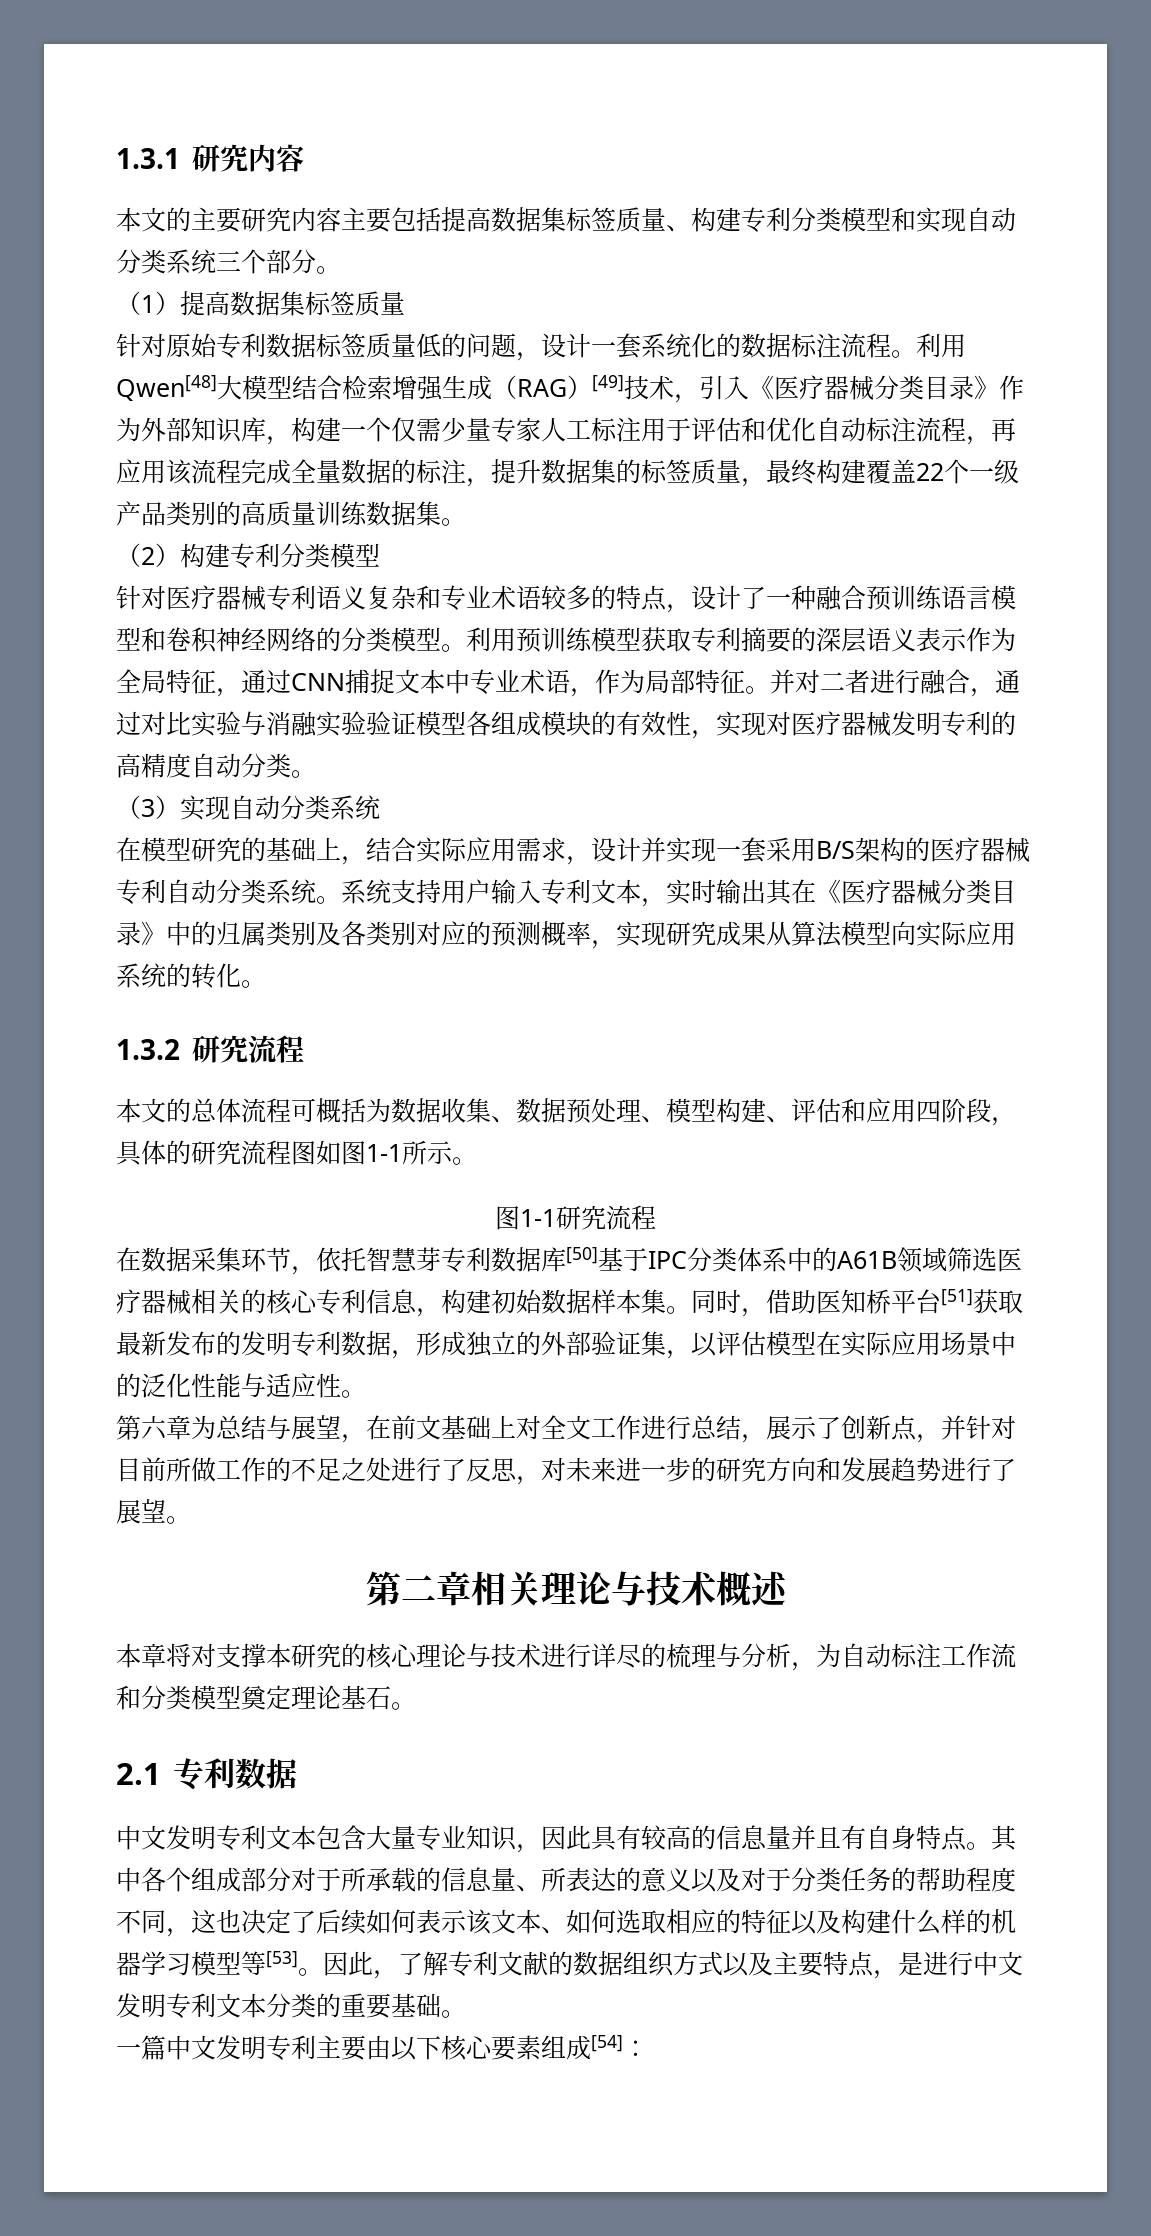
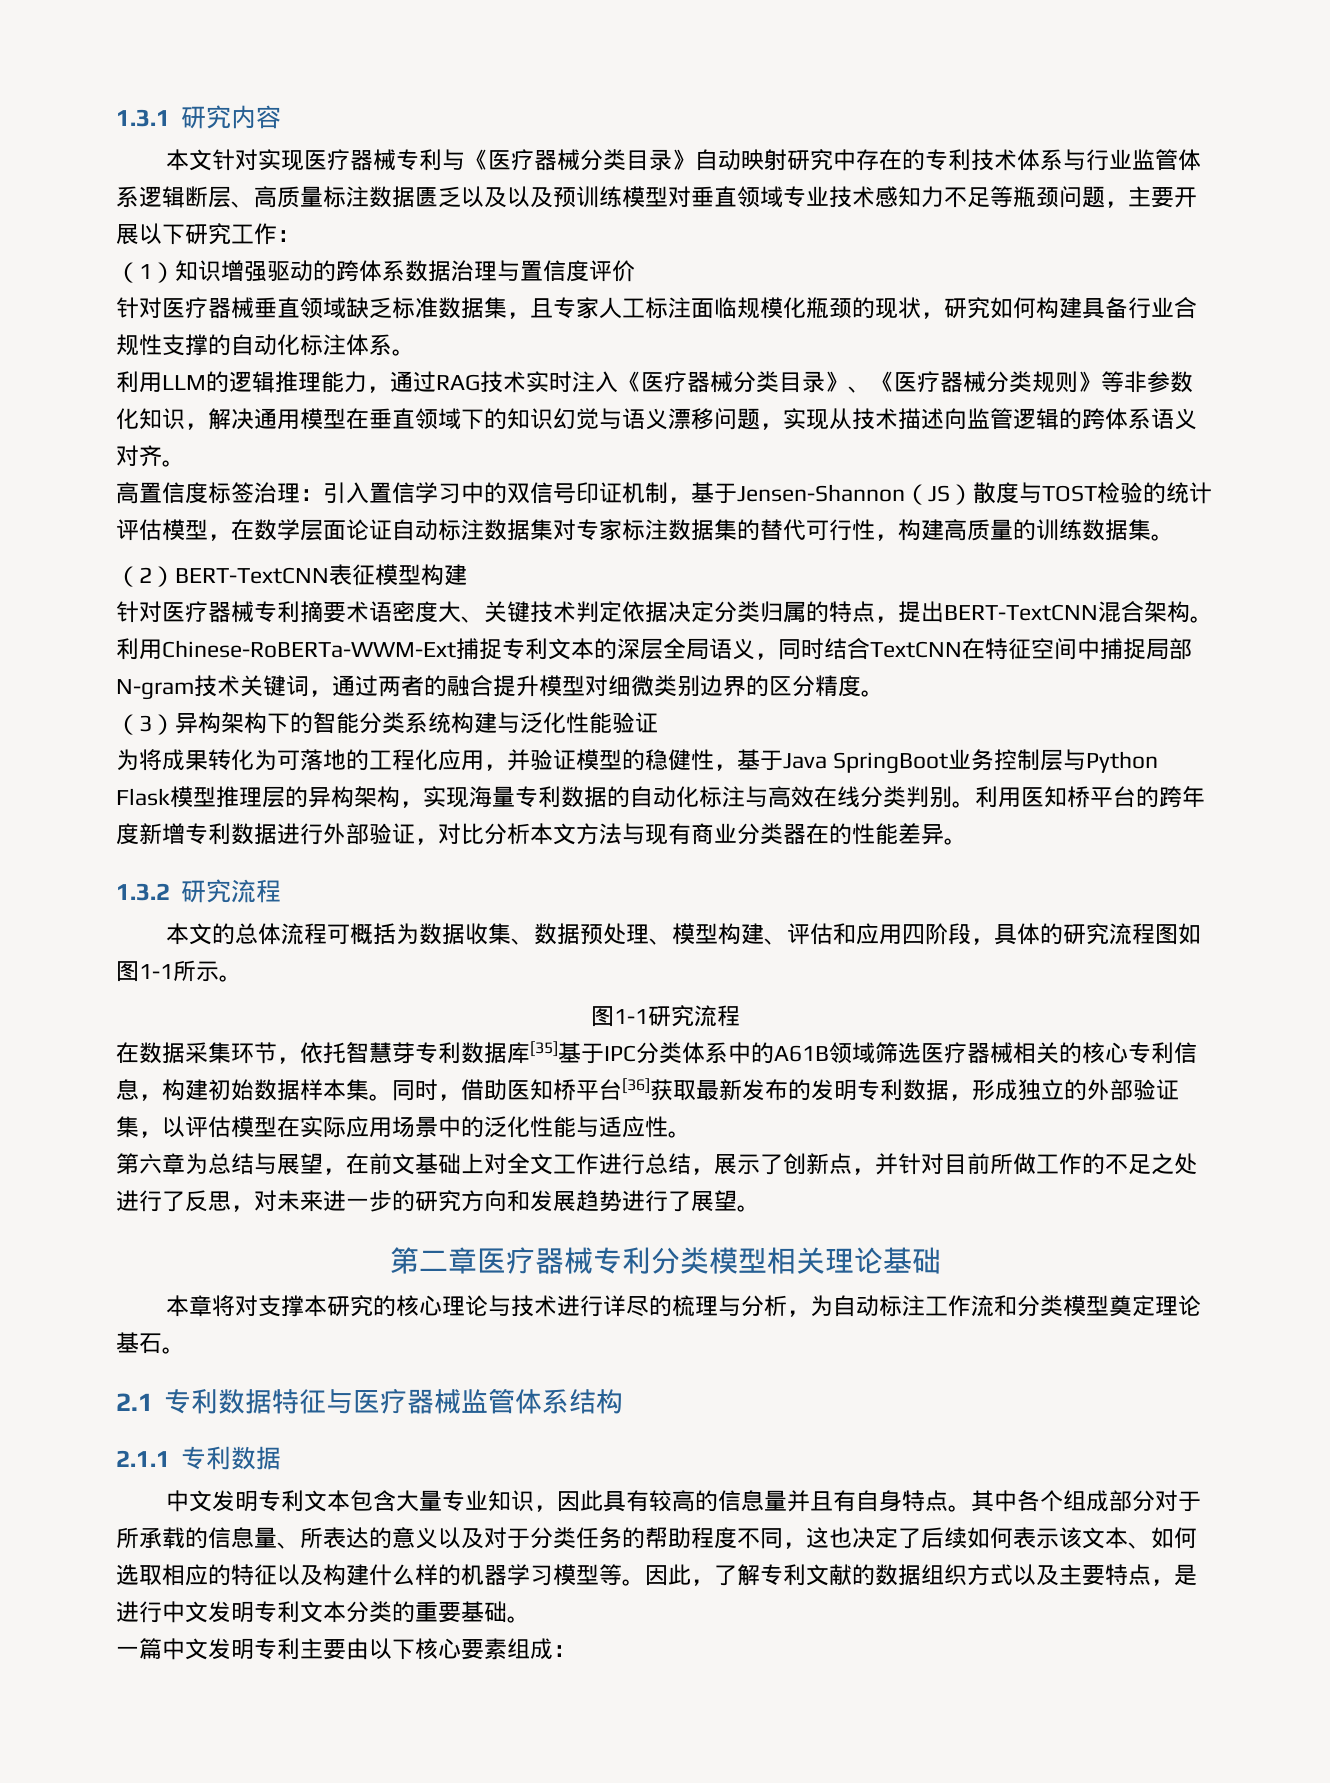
[166,207,1016,233] [116,249,341,274] [116,291,405,316] [116,333,966,361] [116,375,724,403] 的主要研究内容主要包括提高数据集标签质量、构建专利分类模型和实现自动分类系统三个部分。 // （1）提高数据集标签质量 // 针对原始专利数据标签质量低的问题，设计一套系统化的数据标注流程。利用Qwen[48]大模型结合检索增强生成（RAG）[49]技术，引 -> [211,149,1201,171] [116,186,1197,208] [116,223,300,245] [116,260,635,283] [116,297,1197,319] [116,334,415,356] [116,371,595,393] 针对实现医疗器械专利与《医疗器械分类目录》自动映射研究中存在的专利技术体系与行业监管体系逻辑断层、高质量标注数据匮乏以及以及预训练模型对垂直领域专业技术感知力不足等瓶颈问题，主要开展以下研究工作： // （1）知识增强驱动的跨体系数据治理与置信度评价 // 针对医疗器械垂直领域缺乏标准数据集，且专家人工标注面临规模化瓶颈的现状，研究如何构建具备行业合规性支撑的自动化标注体系。 // 利用LLM的逻辑推理能力，通过RAG技术实时注
[999,375,1024,400] [116,417,1016,445] [116,459,1019,487] [116,501,316,526] 作为外部知识库，构建一个仅需少量专家人工标注用于评估和优化自动标注流程，再应用该流程完成全量数据的标注，提升数据集的标签质量，最终构建覆盖22个一级产品类别的高质量 -> [848,371,1193,393] [116,408,1197,430] [116,445,185,467] [116,482,1212,505] [116,519,1036,541] 、《医疗器械分类规则》等非参数化知识，解决通用模型在垂直领域下的知识幻觉与语义漂移问题，实现从技术描述向监管逻辑的跨体系语义对齐。 // 高置信度标签治理：引入置信学习中的双信号印证机制，基于Jensen-Shannon（JS）散度与TOST检验的统计评估模型，在数学层面论证自动标注数据集对专家标注数据集的替代可行性，构建高质量的
[180,543,380,569] 构建专利分类模型 -> [175,564,467,586] BERT-TextCNN表征模型构建
[316,585,1016,613] [116,627,1016,653] [116,669,1020,697] [116,711,1016,739] [116,753,316,778] [116,795,380,821] [116,837,1030,865] [116,879,1016,907] [116,921,1016,949] [116,963,241,988] 语义复杂和专业术语较多的特点，设计了一种融合预训练语言模型和卷积神经网络的分类模型。利用预训练模型获取专利摘要的深层语义表示作为全局特征，通过CNN捕捉文本中专业术语，作为局部特征。并对二者进行融合，通过对比实验与消融实验验证模型各组成模块的有效性，实现对医疗器械发明专利的高精度自动分类。 // （3）实现自动分类系统 // 在模型研究的基础上，结合实际应用需求，设计并实现一套采用B/S架构的医疗器械专利自动分类系统。系统支持用户输入专利文本，实时输出其在《医疗器械分类目录》中的归属类别及各类别对应的预测概率，实现研究成果从算法模型向实际应用系统的转化 -> [300,601,1213,623] [116,638,1192,660] [116,675,884,700] [116,712,658,735] [116,749,1159,774] [116,786,1205,808] [116,823,944,845] 摘要术语密度大、关键技术判定依据决定分类归属的特点，提出BERT-TextCNN混合架构。利用Chinese-RoBERTa-WWM-Ext捕捉专利文本的深层全局语义，同时结合TextCNN在特征空间中捕捉局部N-gram技术关键词，通过两者的融合提升模型对细微类别边界的区分精度。 // （3）异构架构下的智能分类系统构建与泛化性能验证 // 为将成果转化为可落地的工程化应用，并验证模型的稳健性，基于Java SpringBoot业务控制层与Python Flask模型推理层的异构架构，实现海量专利数据的自动化标注与高效在线分类判别。利用医知桥平台的跨年度新增专利数据进行外部验证，对比分析本文方法与现有商业分类器在的性能差异
[566,1247,598,1264] [50] -> [530,1041,558,1057] [35]
[941,1289,973,1306] [51] -> [622,1078,650,1094] [36]
[470,1571,789,1606] 相关理论与技术概述 -> [476,1247,941,1274] 医疗器械专利分类模型相关理论基础
(298, 1773) none -> [272,1388,624,1414] [116,1446,282,1470] 特征与医疗器械监管体系结构 // 2.1.1专利数据
[266,1951,298,1968] [53] -> (622, 1574) none
[591,2035,623,2052] [54] -> (553, 1649) none

